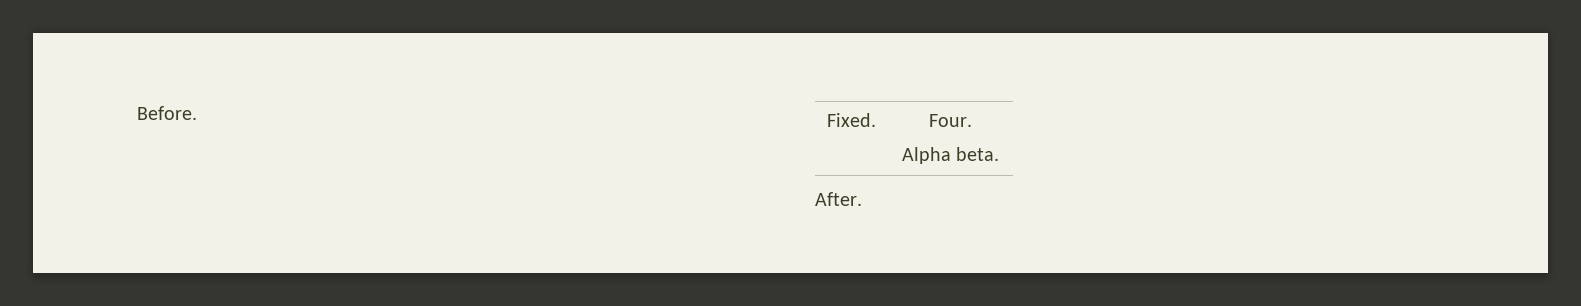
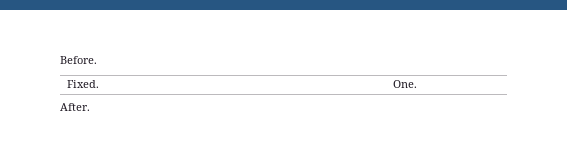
[929,114,972,127] [901,147,1000,164] Four. // Alpha beta. -> [393,80,417,88] One.

